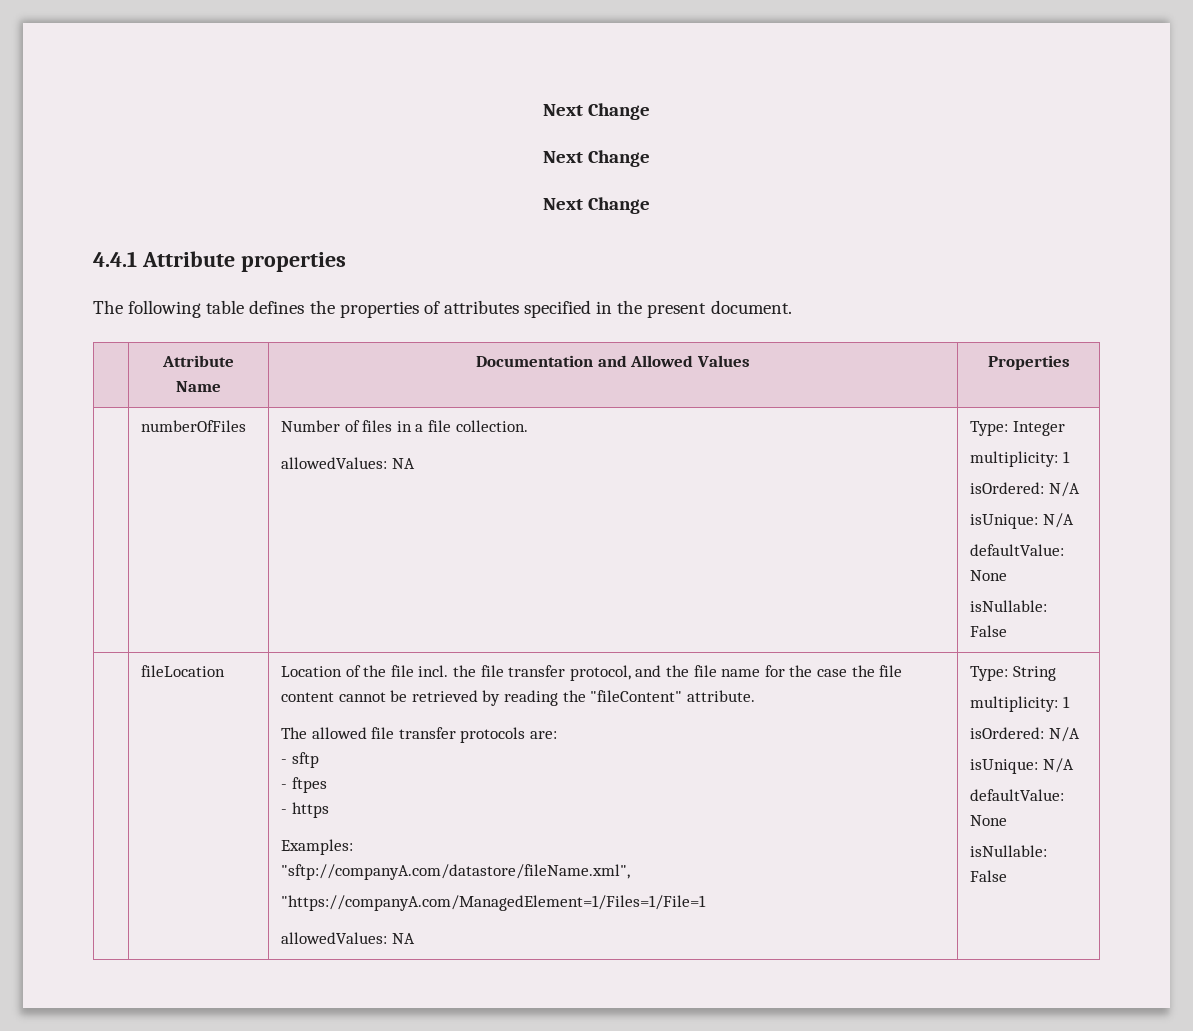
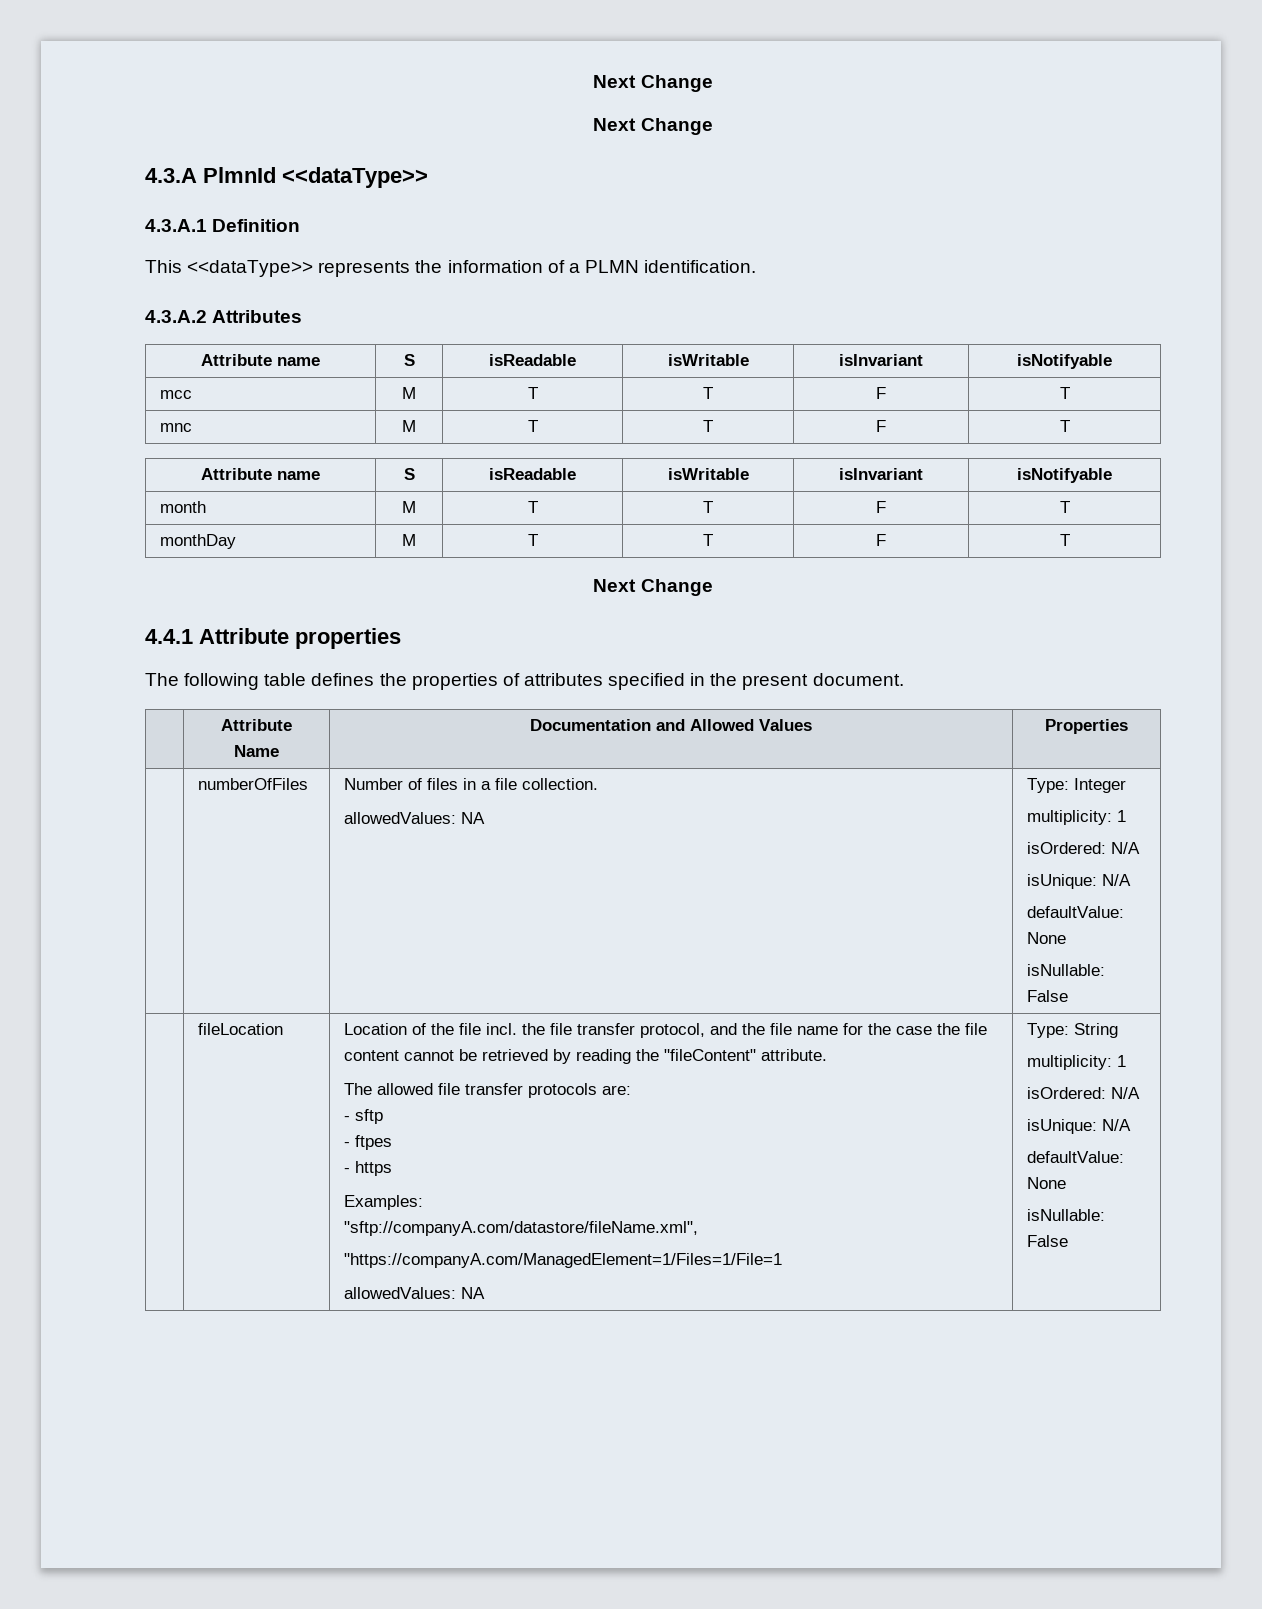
[542,103,651,120] [542,150,651,167] Next Change // Next Change -> [593,75,713,92] [593,118,713,135] [145,167,428,188] [145,219,301,232] [145,260,757,277] [145,310,303,323] [201,354,320,366] [403,354,415,366] [489,354,576,366] [667,354,749,366] [839,354,923,366] [1017,354,1112,369] [159,390,192,399] [402,387,416,399] [527,387,538,399] [703,387,713,399] [876,387,886,399] [1059,387,1070,399] [159,423,192,432] [402,420,416,432] [527,420,538,432] [703,420,713,432] [876,420,886,432] [1059,420,1070,432] [201,468,320,480] [403,468,415,480] [489,468,576,480] [667,468,749,480] [839,468,923,480] [1017,468,1112,483] [159,501,206,513] [402,501,416,513] [527,501,538,513] [703,501,713,513] [876,501,886,513] [1059,501,1070,513] [159,534,236,549] [402,534,416,546] [527,534,538,546] [703,534,713,546] [876,534,886,546] [1059,534,1070,546] Next Change // Next Change // 4.3.A PlmnId <<dataType>> // 4.3.A.1 Definition // This <<dataType>> represents the information of a PLMN identification. // 4.3.A.2 Attributes // Attribute name | S | isReadable | isWritable | isInvariant | isNotifyable // mcc | M | T | T | F | T // mnc | M | T | T | F | T // Attribute name | S | isReadable | isWritable | isInvariant | isNotifyable // month | M | T | T | F | T // monthDay | M | T | T | F | T

